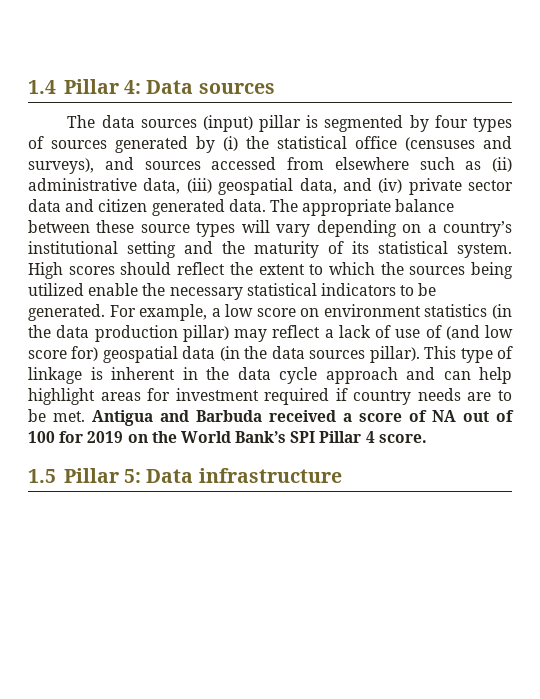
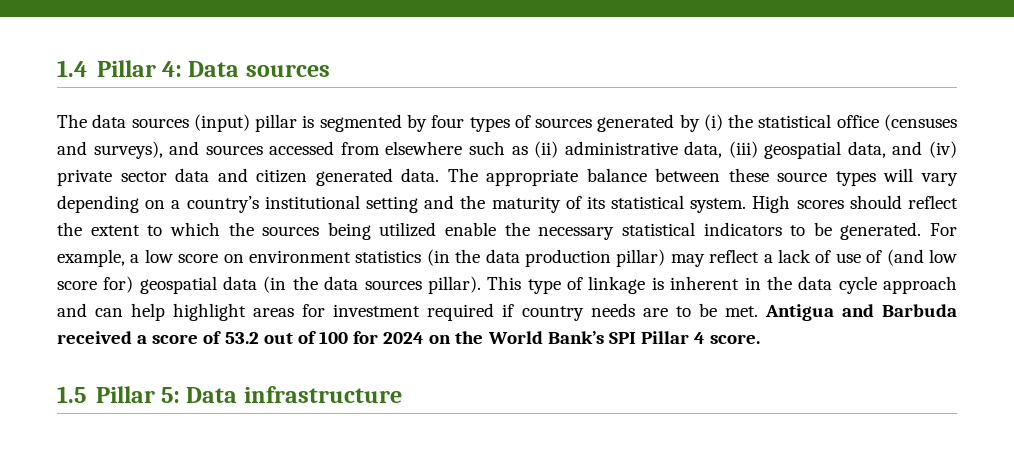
[432,410,456,422] NA -> [224,332,259,344] 53.2
[87,431,124,443] 2019 -> [383,332,425,344] 2024

